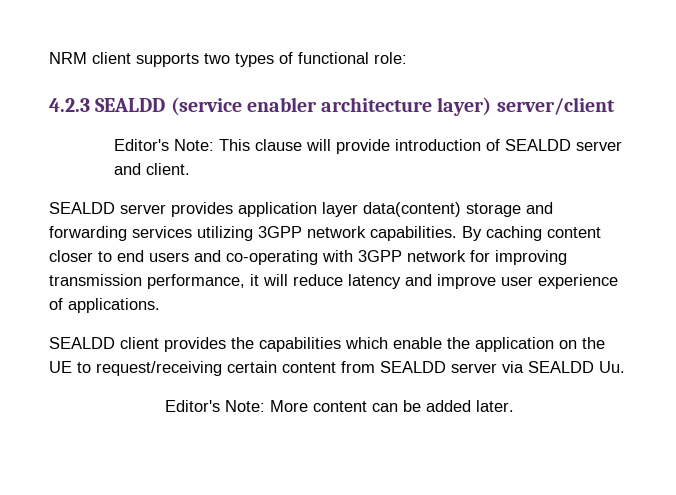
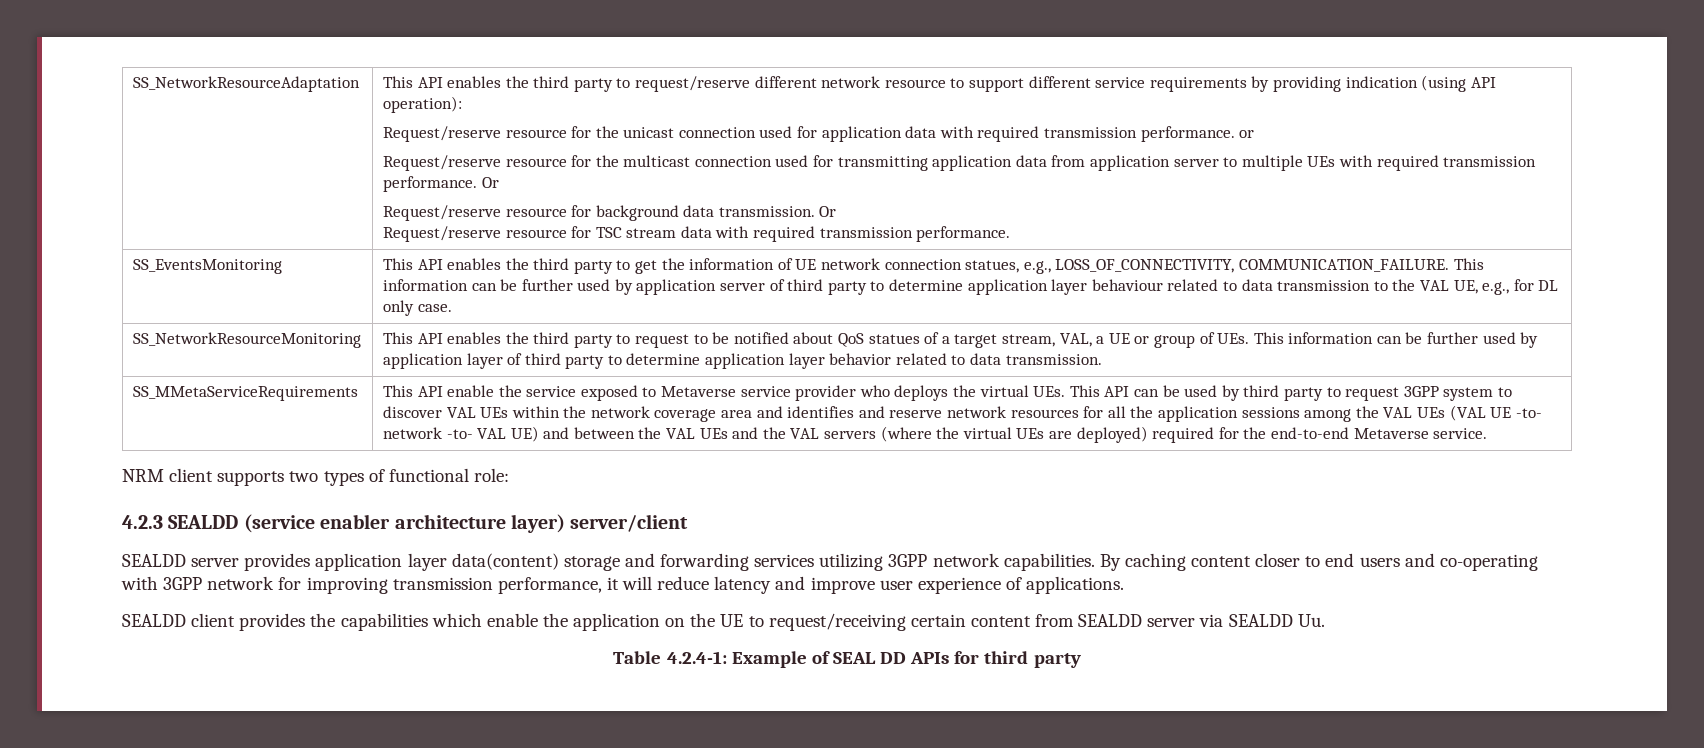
(49, 58) none -> [132,76,360,92] [382,75,1496,92] [382,96,462,113] [382,126,1255,142] [382,155,1537,171] [382,176,499,192] [382,205,837,221] [382,226,1011,242] [132,259,282,274] [382,258,1484,274] [382,279,1559,295] [382,300,452,316] [132,332,361,348] [382,332,1539,348] [382,353,1102,369] [132,386,358,401] [382,385,1512,401] [382,405,1542,422] [382,426,1488,443] SS_NetworkResourceAdaptation | This API enables the third party to request/reserve different network resource to support different service requirements by providing indication (using API operation): // Request/reserve resource for the unicast connection used for application data with required transmission performance. or // Request/reserve resource for the multicast connection used for transmitting application data from application server to multiple UEs with required transmission performance. Or // Request/reserve resource for background data transmission. Or // Request/reserve resource for TSC stream data with required transmission performance. // SS_EventsMonitoring | This API enables the third party to get the information of UE network connection statues, e.g., LOSS_OF_CONNECTIVITY, COMMUNICATION_FAILURE. This information can be further used by application server of third party to determine application layer behaviour related to data transmission to the VAL UE, e.g., for DL only case. // SS_NetworkResourceMonitoring | This API enables the third party to request to be notified about QoS statues of a target stream, VAL, a UE or group of UEs. This information can be further used by application layer of third party to determine application layer behavior related to data transmission. // SS_MMetaServiceRequirements | This API enable the service exposed to Metaverse service provider who deploys the virtual UEs. This API can be used by third party to request 3GPP system to discover VAL UEs within the network coverage area and identifies and reserve network resources for all the application sessions among the VAL UEs (VAL UE -to- network -to- VAL UE) and between the VAL UEs and the VAL servers (where the virtual UEs are deployed) required for the end-to-end Metaverse service. //
[114,139,623,154] [114,163,191,175] // Editor's Note: This clause will provide introduction of SEALDD server and client. -> (689, 523) none
[164,400,514,412] Editor's Note: More content can be added later. -> [613,651,1081,668] Table 4.2.4-1: Example of SEAL DD APIs for third party

